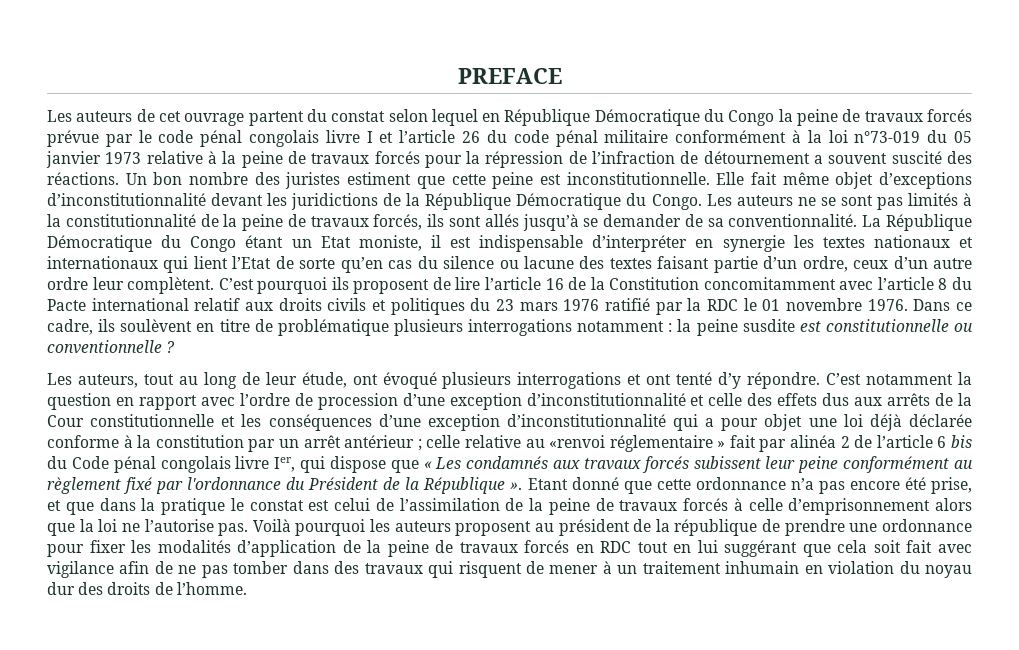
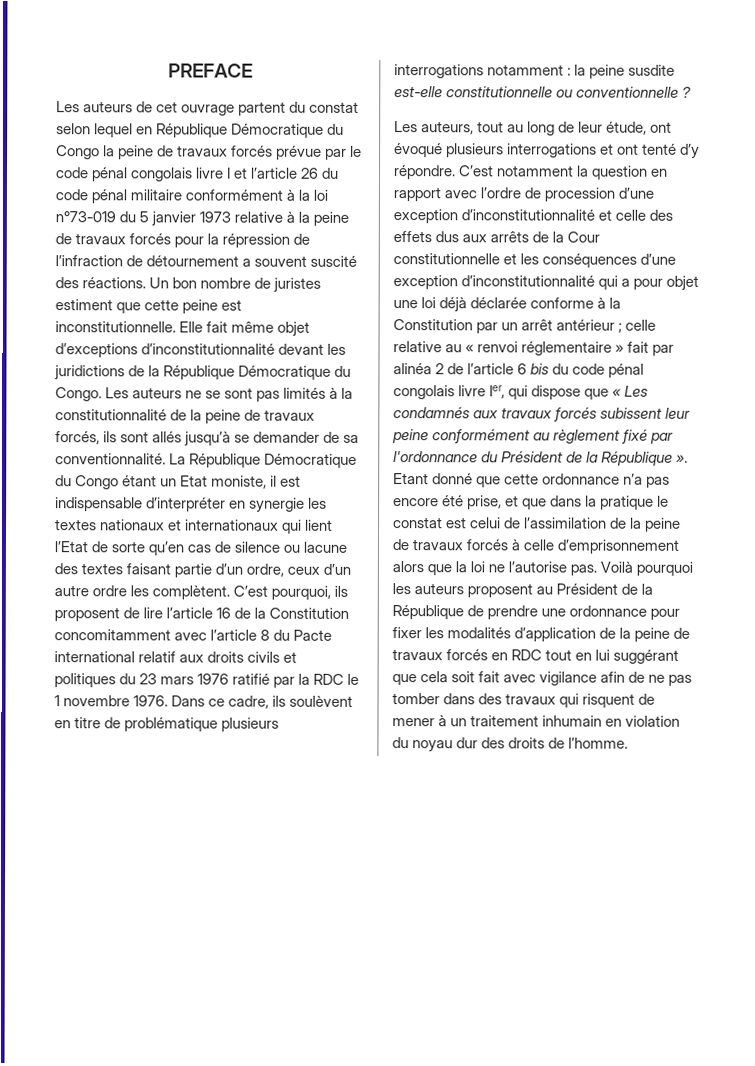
[954,131,973,143] 05 -> [139,211,150,223] 5
[254,172,280,185] des -> [254,277,272,289] de
[417,256,438,269] du -> [214,541,232,553] de
[92,277,124,290] leur -> [130,585,150,597] les
[257,277,328,294] pourquoi -> [271,585,332,600] pourquoi,
[762,299,781,311] 01 -> [54,695,60,707] 1
[799,321,821,332] est -> [394,86,443,98] est-elle
[155,435,244,448] constitution -> [393,319,473,331] Constitution
[549,435,606,448] «renvoi -> [465,341,519,353] « renvoi
[71,456,109,469] Code -> [572,363,606,375] code
[558,519,758,536] président de la république -> [556,583,654,595] [392,605,464,620] Président de la République

